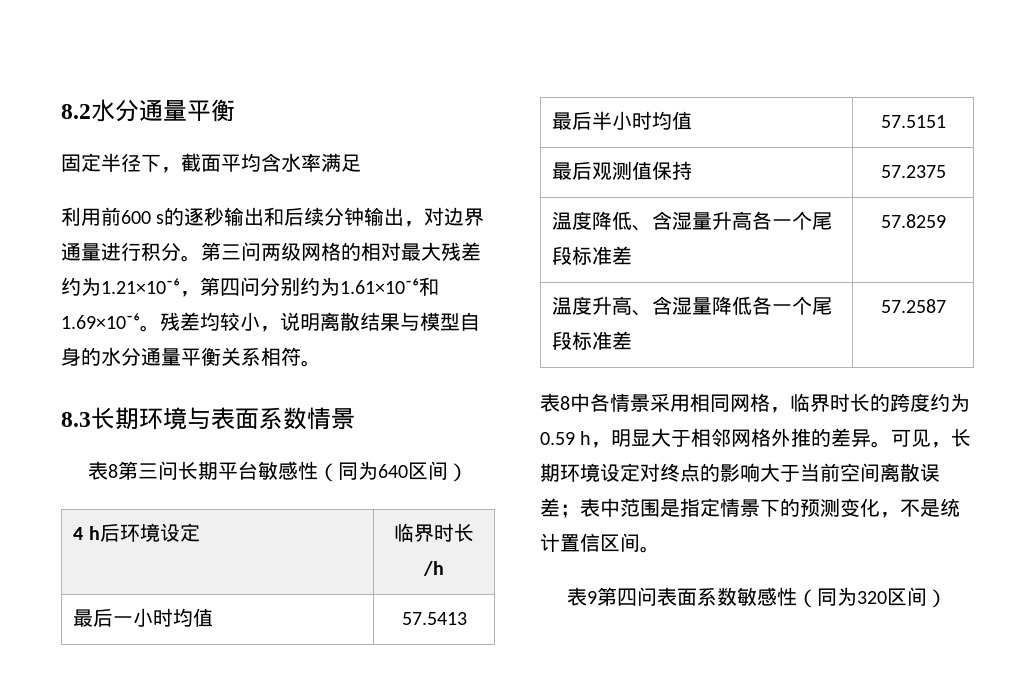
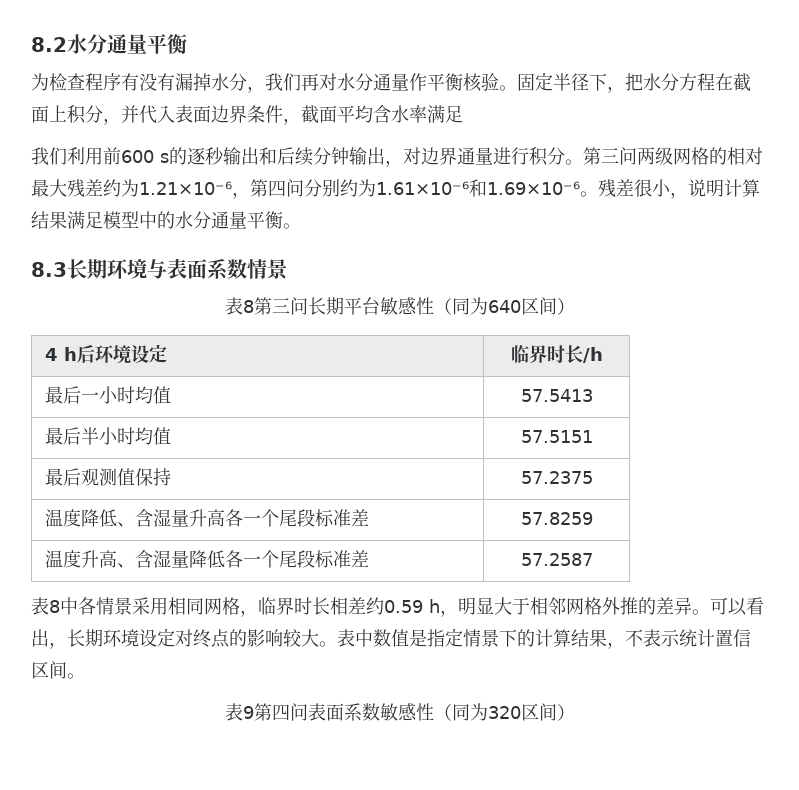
[61,153,161,172] 固定半径下 -> [31,72,751,93] [31,105,283,125] 为检查程序有没有漏掉水分，我们再对水分通量作平衡核验。固定半径下，把水分方程在截面上积分，并代入表面边界条件
(361, 163) none -> [31,147,67,165] 我们
[200,312,240,331] 均较 -> [634,179,652,197] 很
[320,312,480,331] [61,347,81,366] 离散结果与模型自身 -> [724,179,760,197] [31,211,157,229] 计算结果满足模型中
[221,347,301,366] 关系相符 -> (283, 220) none
[870,393,970,412] 的跨度约为 -> [330,597,384,615] 相差约
[911,429,932,447] 见 -> [728,597,764,616] [31,629,49,647] 以看出
[760,463,940,482] [540,498,940,518] 大于当前空间离散误差；表中范围是指定情景下的预测变化，不是 -> [283,628,680,649] 较大。表中数值是指定情景下的计算结果，不表示

